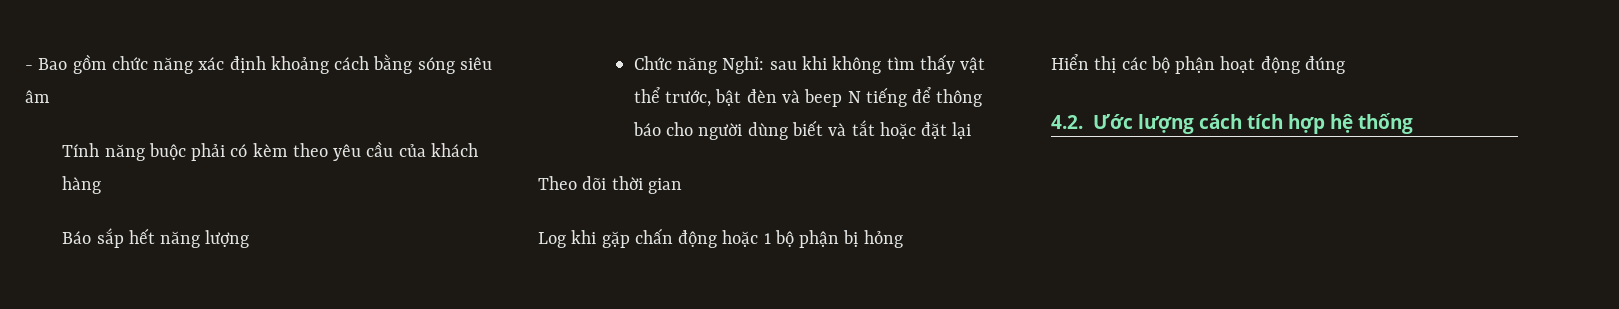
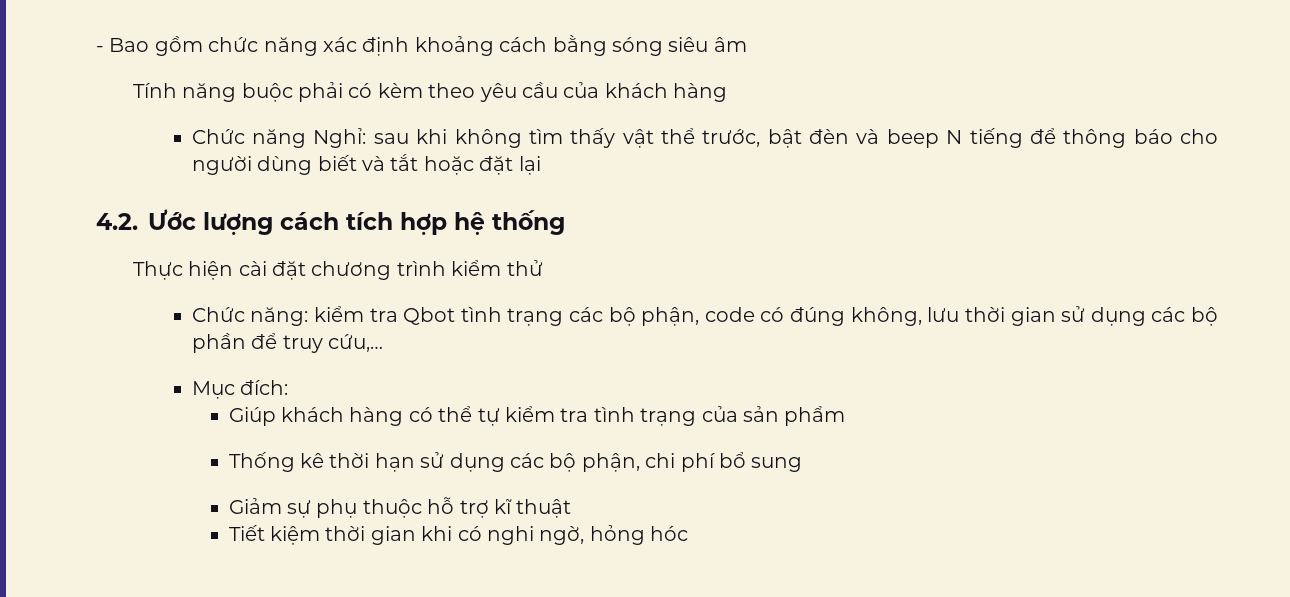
[62,228,250,248] // Báo sắp hết năng lượng -> (728, 92) none
[538,176,682,194] [538,228,903,248] [1051,54,1345,74] // Theo dõi thời gian // Log khi gặp chấn động hoặc 1 bộ phận bị hỏng // Hiển thị các bộ phận hoạt động đúng -> (541, 165) none
(1413, 123) none -> [132,260,543,280] [191,306,1218,326] [191,333,383,353] [191,380,289,399] [228,406,846,426] [228,452,803,472] [228,497,572,518] [228,525,689,545] // Thực hiện cài đặt chương trình kiểm thử // Chức năng: kiểm tra Qbot tình trạng các bộ phận, code có đúng không, lưu thời gian sử dụng các bộ phần để truy cứu,… // Mục đích: // Giúp khách hàng có thể tự kiểm tra tình trạng của sản phẩm // Thống kê thời hạn sử dụng các bộ phận, chi phí bổ sung // Giảm sự phụ thuộc hỗ trợ kĩ thuật // Tiết kiệm thời gian khi có nghi ngờ, hỏng hóc

